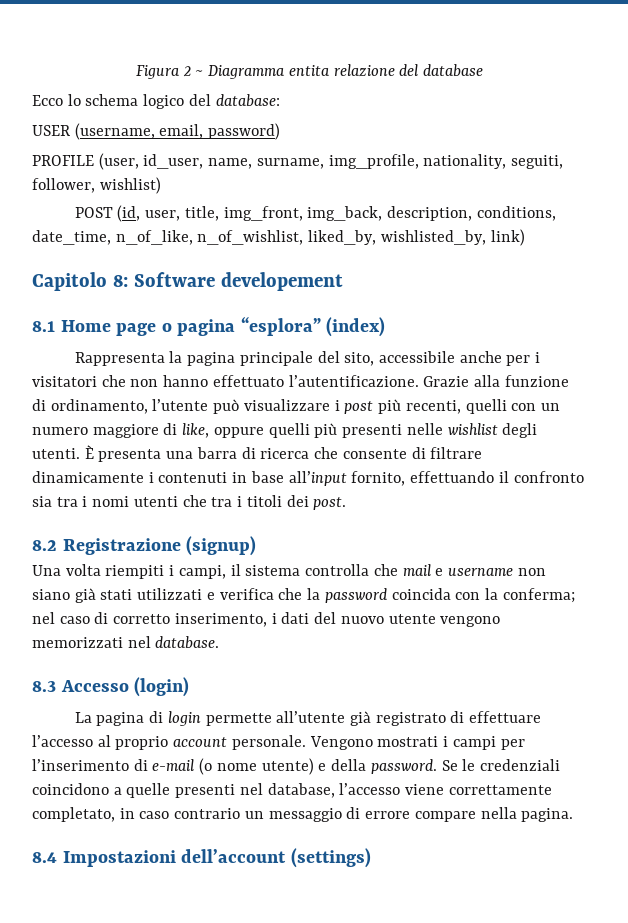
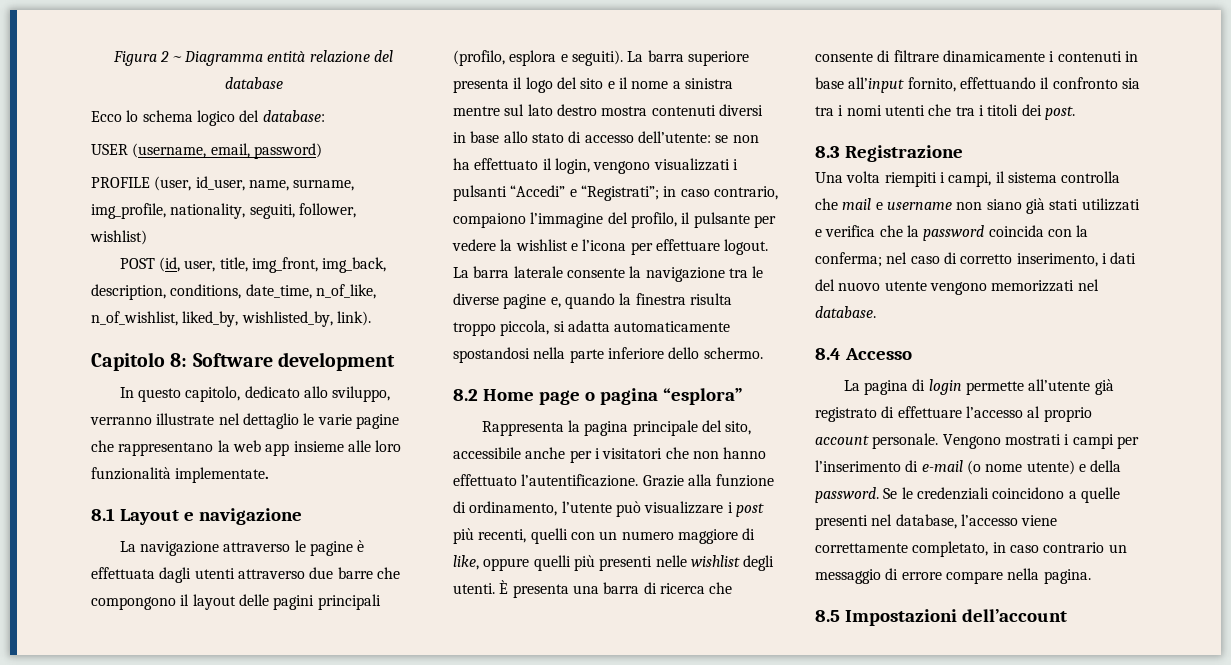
[288,65,330,76] entita -> [267,51,306,62] entità
[490,229,525,246] link) -> [336,311,371,326] link).
[220,272,343,291] [32,321,55,332] developement // 8.1 -> [278,352,396,371] [119,386,391,402] [90,413,399,429] [91,440,402,456] [91,467,270,483] [91,508,302,525] [119,540,365,556] [91,567,400,583] [91,594,381,610] [453,50,749,66] [453,77,733,93] [453,104,763,116] [453,131,759,143] [453,158,738,174] [453,185,778,201] [453,212,776,228] [452,239,769,255] [453,266,764,282] [453,293,732,309] [453,320,731,336] [453,347,763,363] [453,389,478,401] development // In questo capitolo, dedicato allo sviluppo, verranno illustrate nel dettaglio le varie pagine che rappresentano la web app insieme alle loro funzionalità implementate. // 8.1 Layout e navigazione // La navigazione attraverso le pagine è effettuata dagli utenti attraverso due barre che compongono il layout delle pagini principali (profilo, esplora e seguiti). La barra superiore presenta il logo del sito e il nome a sinistra mentre sul lato destro mostra contenuti diversi in base allo stato di accesso dell’utente: se non ha effettuato il login, vengono visualizzati i pulsanti “Accedi” e “Registrati”; in caso contrario, compaiono l’immagine del profilo, il pulsante per vedere la wishlist e l’icona per effettuare logout. La barra laterale consente la navigazione tra le diverse pagine e, quando la finestra risulta troppo piccola, si adatta automaticamente spostandosi nella parte inferiore dello schermo. // 8.2
[326,317,386,337] (index) -> (743, 396) none
[32,540,57,551] 8.2 -> [815,146,840,158] 8.3
[186,536,257,556] (signup) -> (963, 153) none
[32,681,56,692] 8.3 -> [815,348,841,360] 8.4
[134,677,190,697] (login) -> (912, 354) none
[32,852,57,863] 8.4 -> [815,610,840,622] 8.5
[290,848,371,868] (settings) -> (1067, 615) none

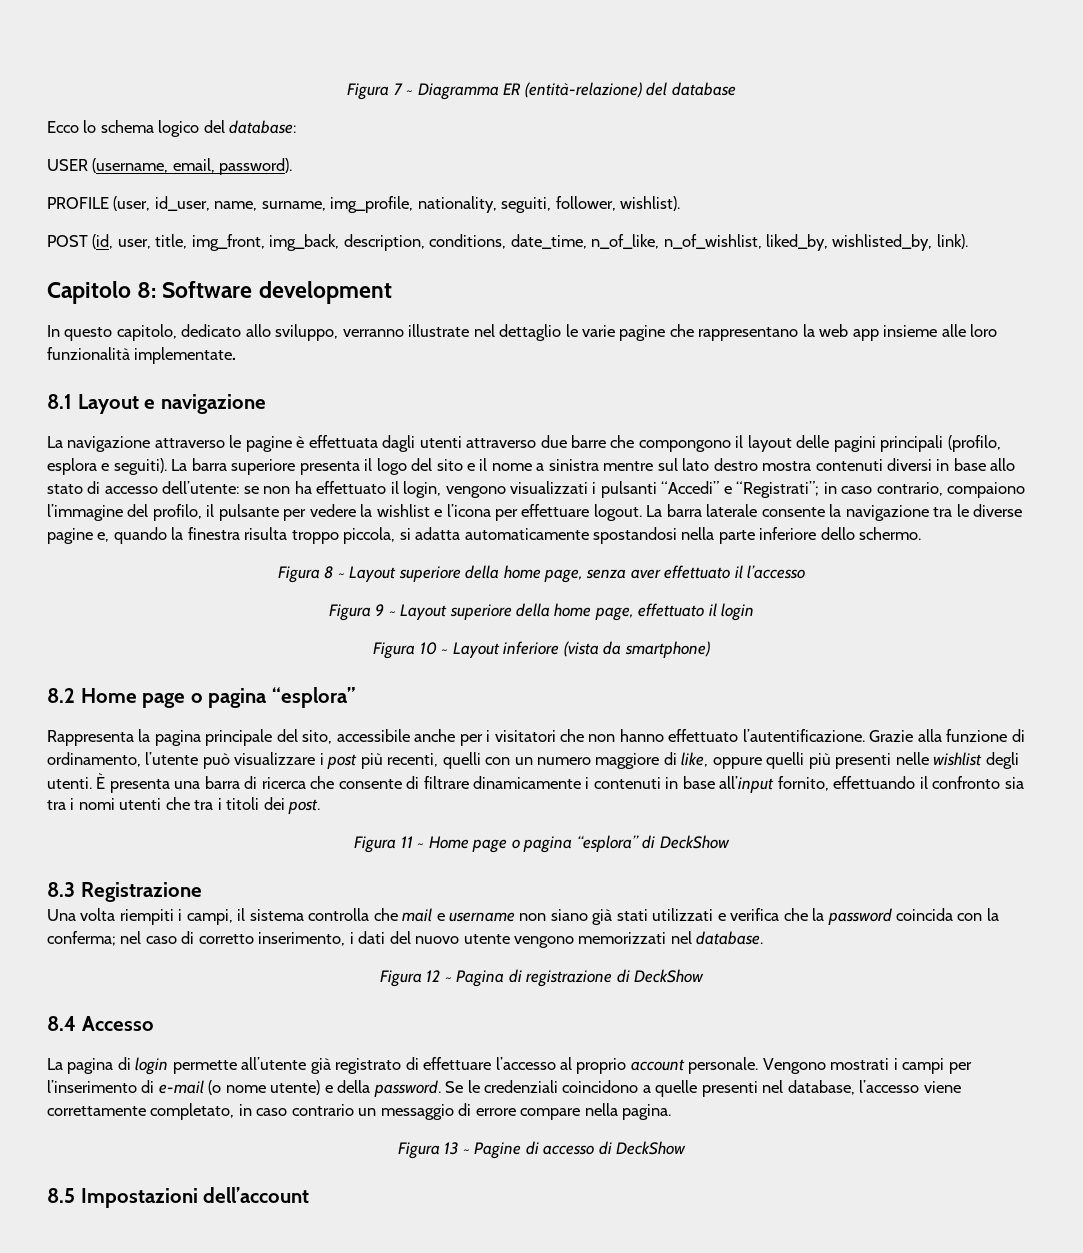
[113,51,170,66] Figura 2 -> [347,83,403,100] Figura 7
[267,50,370,63] entità relazione -> [503,82,642,98] ER (entità-relazione)
[253,143,322,159] password) -> [219,158,293,175] password).
[90,230,147,245] wishlist) -> [620,196,681,211] wishlist).
(763, 353) none -> [277,565,806,583] [328,603,755,621] [373,641,710,659] // Figura 8 ~ Layout superiore della home page, senza aver effettuato il l’accesso // Figura 9 ~ Layout superiore della home page, effettuato il login // Figura 10 ~ Layout inferiore (vista da smartphone)
(1075, 113) none -> [354,835,730,853] // Figura 11 ~ Home page o pagina “esplora” di DeckShow
(876, 312) none -> [379,969,705,987] // Figura 12 ~ Pagina di registrazione di DeckShow
(1091, 576) none -> [397,1141,687,1159] // Figura 13 ~ Pagine di accesso di DeckShow

